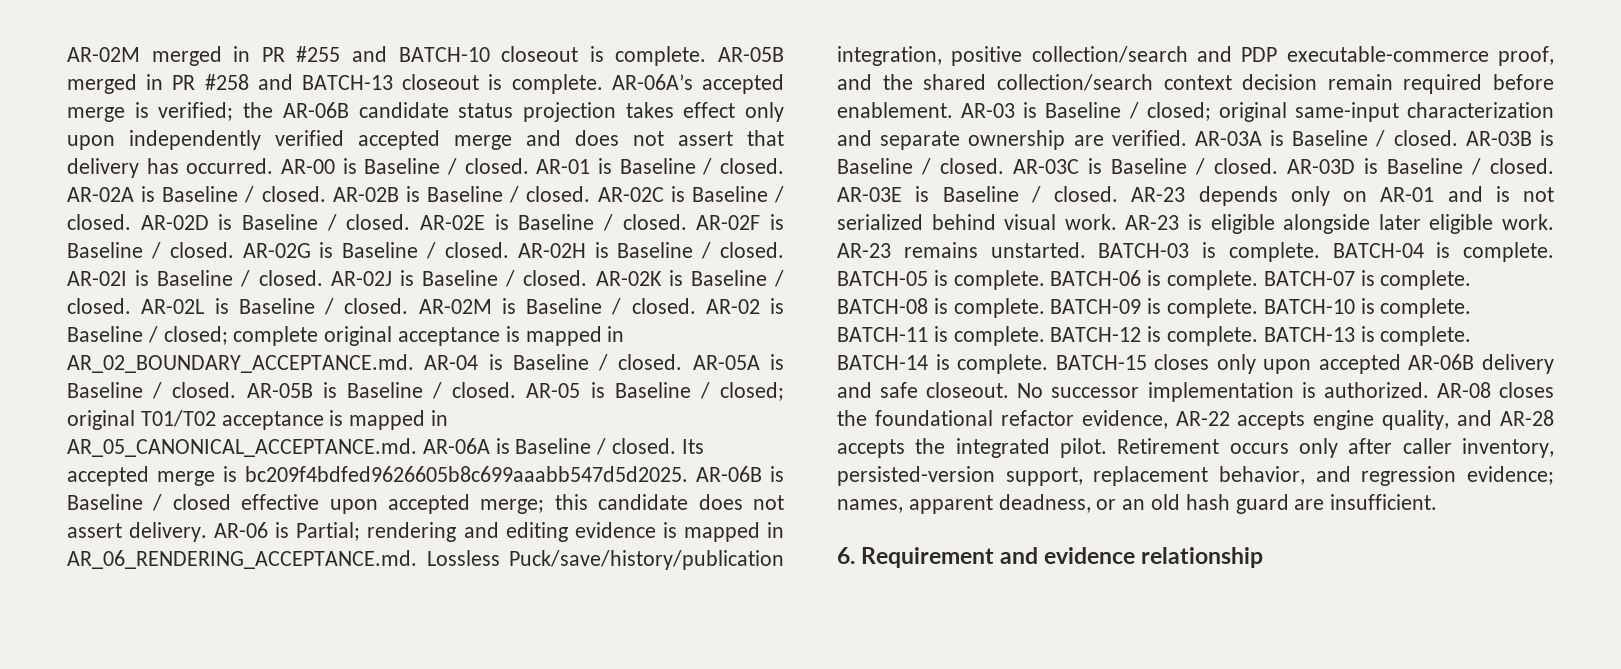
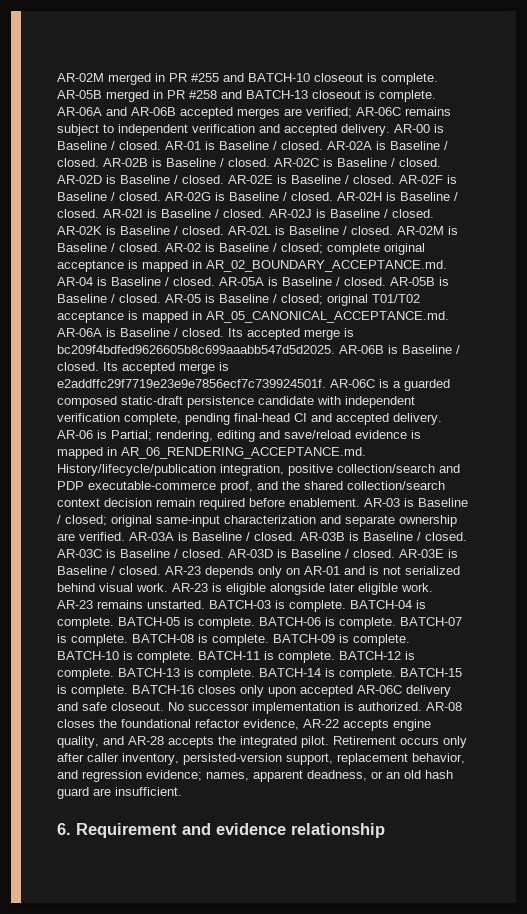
[611,74,784,94] [67,102,784,122] [67,130,784,150] [67,158,274,178] AR-06A’s accepted merge is verified; the AR-06B candidate status projection takes effect only upon independently verified accepted merge and does not assert that delivery has occurred. -> [57,107,451,119] [57,124,390,136] AR-06A and AR-06B accepted merges are verified; AR-06C remains subject to independent verification and accepted delivery.
[172,494,784,514] [67,522,568,542] closed effective upon accepted merge; this candidate does not assert delivery. AR-06 is Partial; rendering and editing -> [57,362,229,374] [57,379,450,391] [57,396,415,408] [57,413,442,425] [57,430,351,442] closed. Its accepted merge is e2addffc29f7719e23e9e7856ecf7c739924501f. AR-06C is a guarded composed static-draft persistence candidate with independent verification complete, pending final-head CI and accepted delivery. AR-06 is Partial; rendering, editing and save/reload
[426,550,784,570] Lossless Puck/save/history/publication -> [57,464,216,476] History/lifecycle/publication
(1147, 362) none -> [57,685,194,697] is complete. BATCH-16
[1408,354,1475,370] AR-06B -> [357,685,402,694] AR-06C

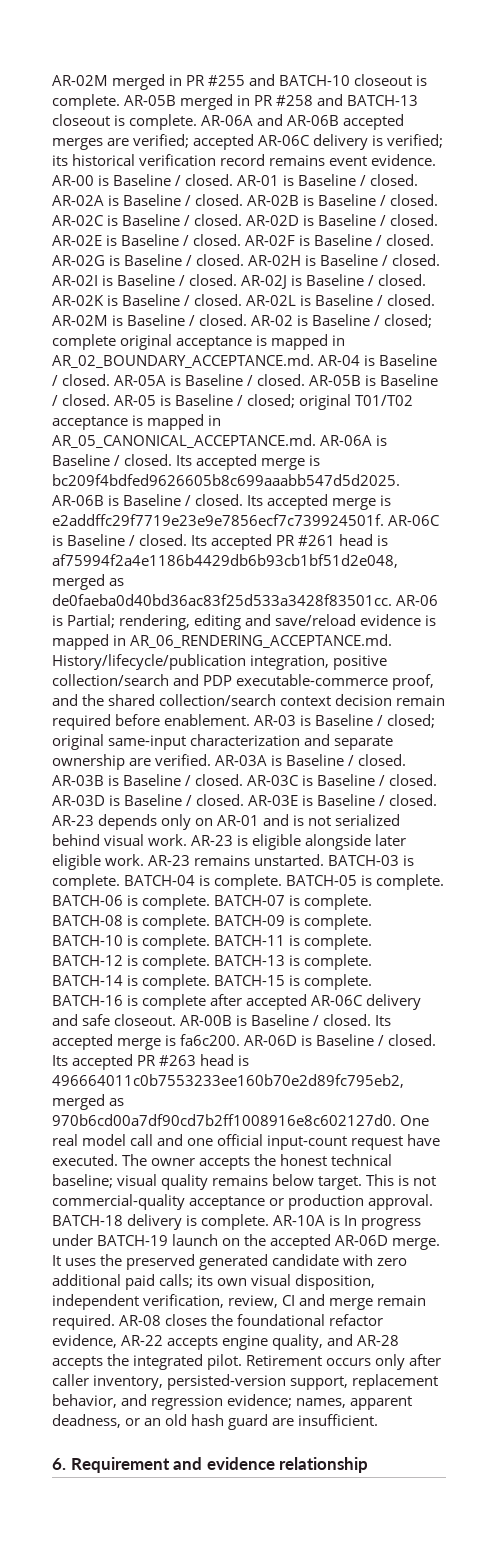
[356,107,451,116] [57,124,390,136] AR-06C remains subject to independent verification and accepted delivery. -> [193,134,444,150] [52,154,437,166] accepted AR-06C delivery is verified; its historical verification record remains event evidence.
[393,379,450,391] [57,396,415,408] [57,413,442,425] a guarded composed static-draft persistence candidate with independent verification complete, pending final-head CI and accepted delivery. -> [67,534,389,550] [52,554,398,568] [52,574,125,590] [52,594,392,606] Baseline / closed. Its accepted PR #261 head is af75994f2a4e1186b4429db6b93cb1bf51d2e048, merged as de0faeba0d40bd36ac83f25d533a3428f83501cc.
[198,685,296,697] closes only upon -> [127,994,243,1010] is complete after
[168,702,422,714] No successor implementation is authorized. -> [180,1014,392,1026] [52,1034,437,1050] [52,1054,250,1070] [52,1074,404,1088] [52,1094,125,1110] [52,1114,430,1126] [52,1134,441,1150] [52,1154,393,1170] [52,1174,437,1190] [52,1194,434,1210] [52,1214,422,1230] [52,1234,441,1250] [52,1254,408,1270] [52,1274,376,1290] [52,1294,427,1310] [52,1314,115,1330] AR-00B is Baseline / closed. Its accepted merge is fa6c200. AR-06D is Baseline / closed. Its accepted PR #263 head is 496664011c0b7553233ee160b70e2d89fc795eb2, merged as 970b6cd00a7df90cd7b2ff1008916e8c602127d0. One real model call and one official input-count request have executed. The owner accepts the honest technical baseline; visual quality remains below target. This is not commercial-quality acceptance or production approval. BATCH-18 delivery is complete. AR-10A is In progress under BATCH-19 launch on the accepted AR-06D merge. It uses the preserved generated candidate with zero additional paid calls; its own visual disposition, independent verification, review, CI and merge remain required.

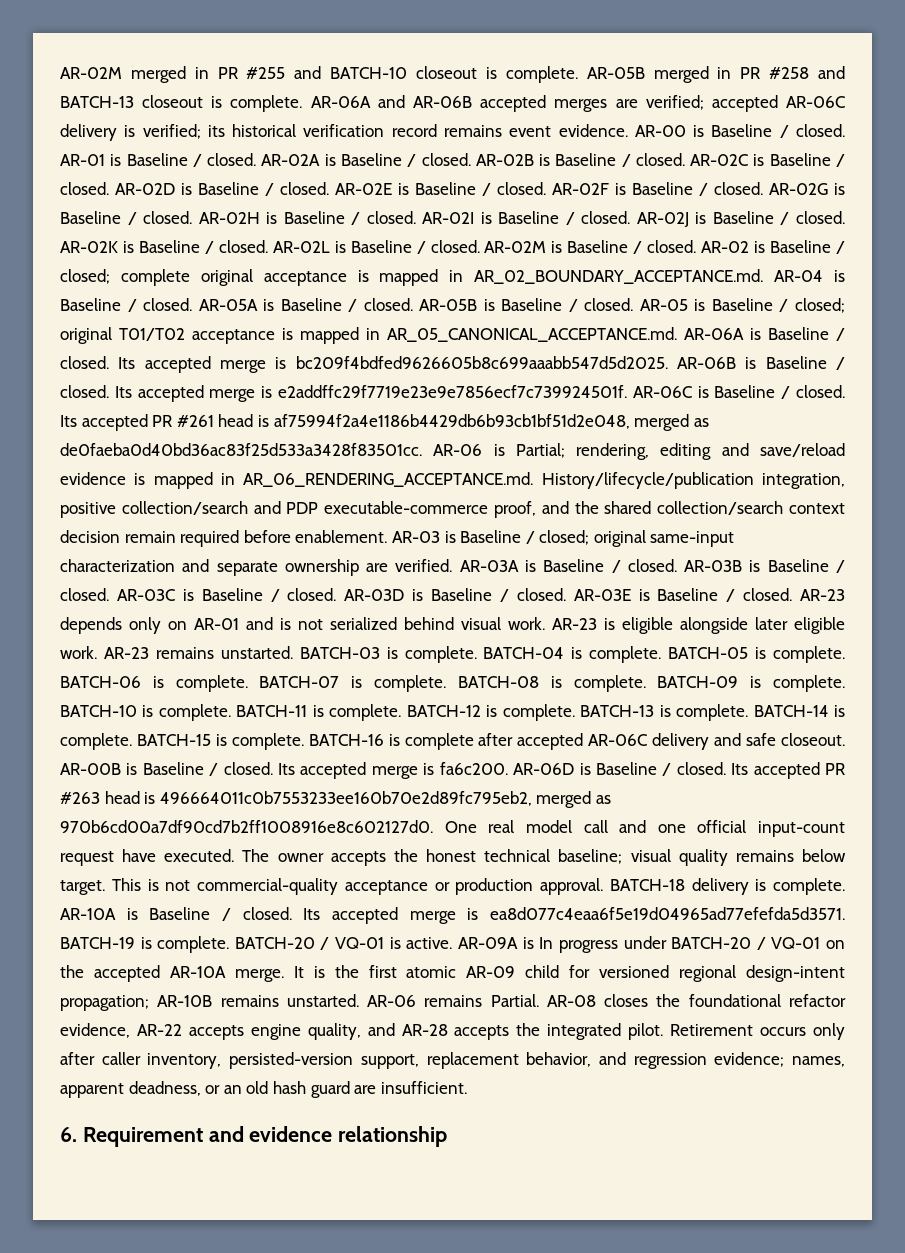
[344,1215,422,1230] [52,1234,219,1246] In progress under BATCH-19 launch -> [149,907,846,924] [60,936,821,953] Baseline / closed. Its accepted merge is ea8d077c4eaa6f5e19d04965ad77efefda5d3571. BATCH-19 is complete. BATCH-20 / VQ-01 is active. AR-09A is In progress under BATCH-20 / VQ-01
[335,1235,389,1246] AR-06D -> [169,966,226,978] AR-10A
[65,1254,408,1270] [52,1274,376,1290] [52,1294,427,1310] [52,1314,115,1330] uses the preserved generated candidate with zero additional paid calls; its own visual disposition, independent verification, review, CI and merge remain required. -> [313,965,846,982] [60,994,539,1011] is the first atomic AR-09 child for versioned regional design-intent propagation; AR-10B remains unstarted. AR-06 remains Partial.

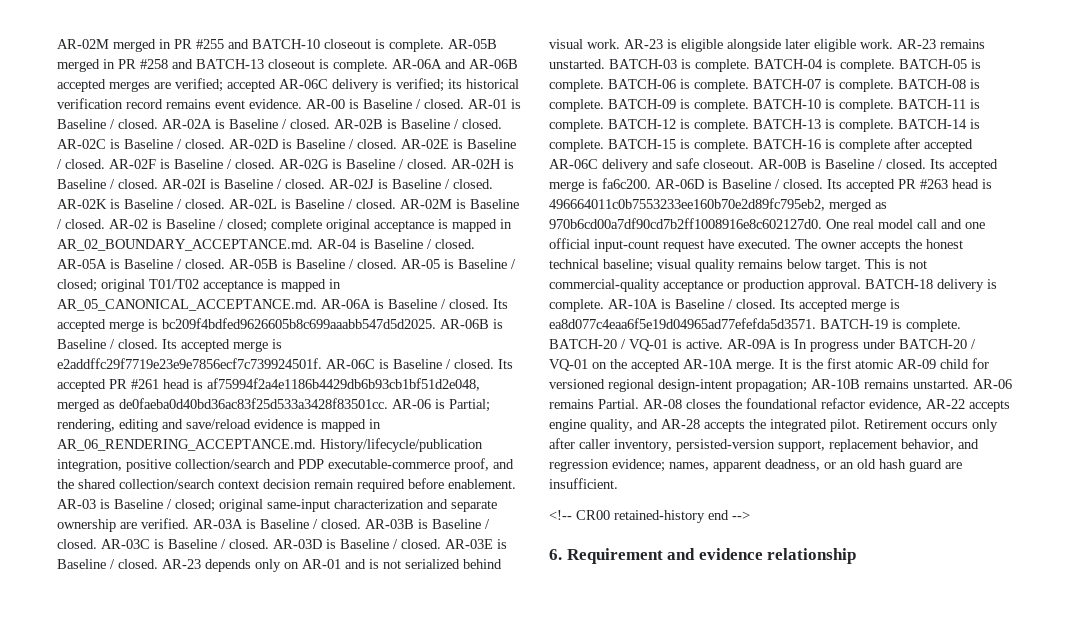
(467, 1087) none -> [549,510,750,523] // <!-- CR00 retained-history end -->

